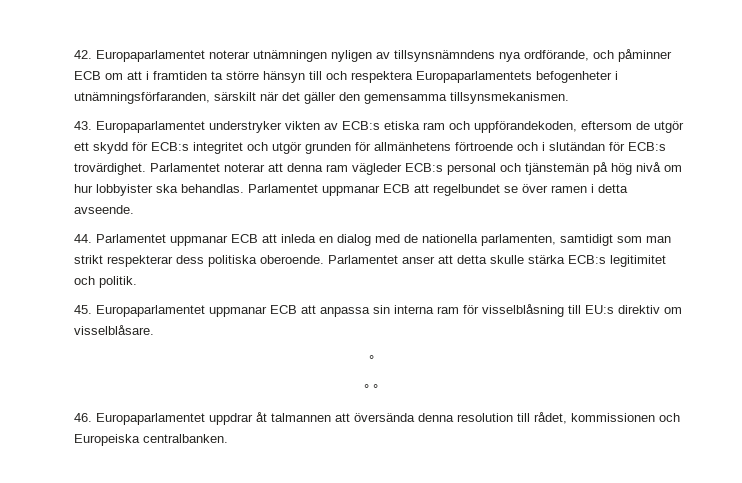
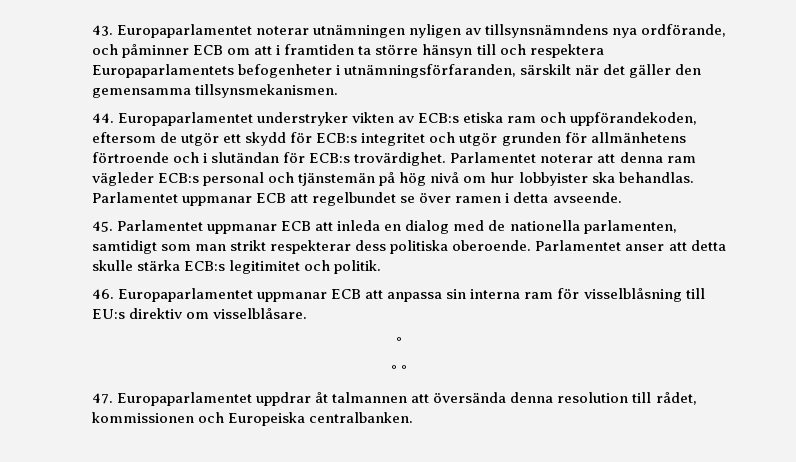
[74,50,93,59] 42. -> [92,25,114,36] 43.
[74,121,93,130] 43. -> [92,113,115,123] 44.
[74,234,93,243] 44. -> [92,221,114,232] 45.
[74,305,93,314] 45. -> [92,289,115,299] 46.
[74,413,93,422] 46. -> [92,393,114,404] 47.

